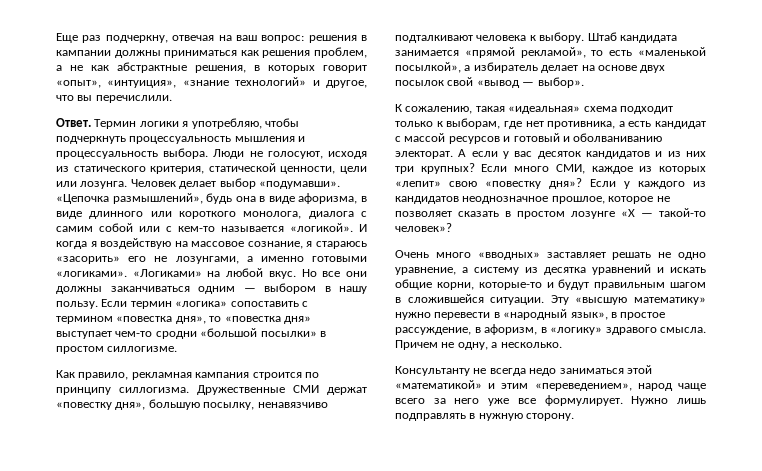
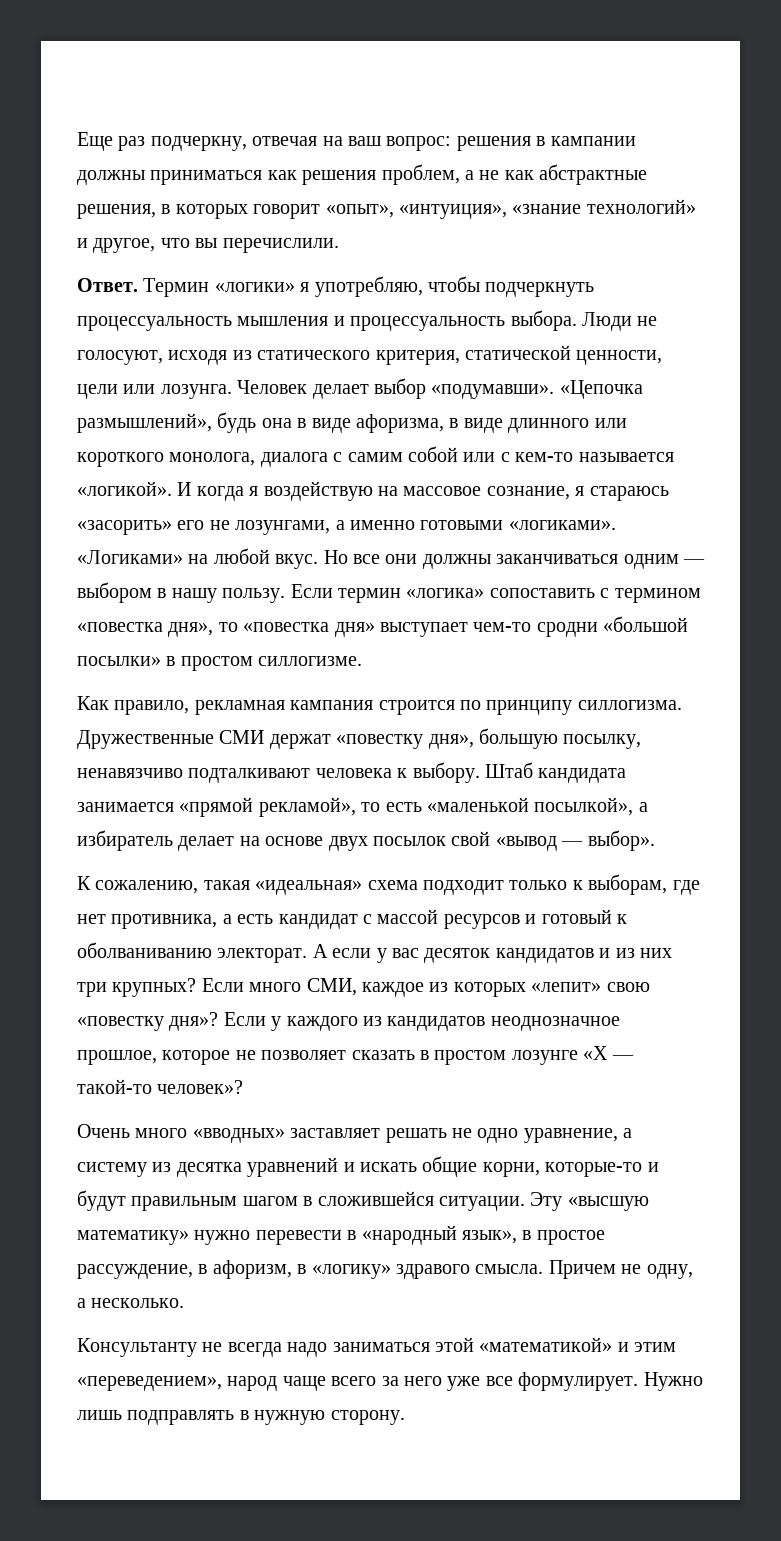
[139,121,179,127] логики -> [214,282,295,292] «логики»
[562,136,570,142] и -> [616,914,627,924] к
[529,368,557,376] недо -> [287,1342,328,1357] надо

